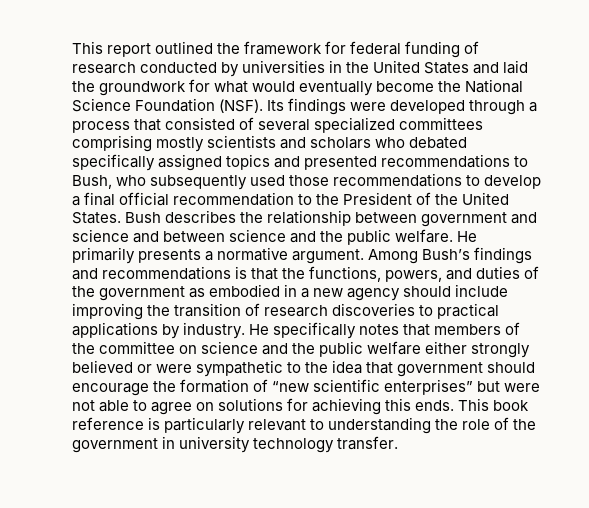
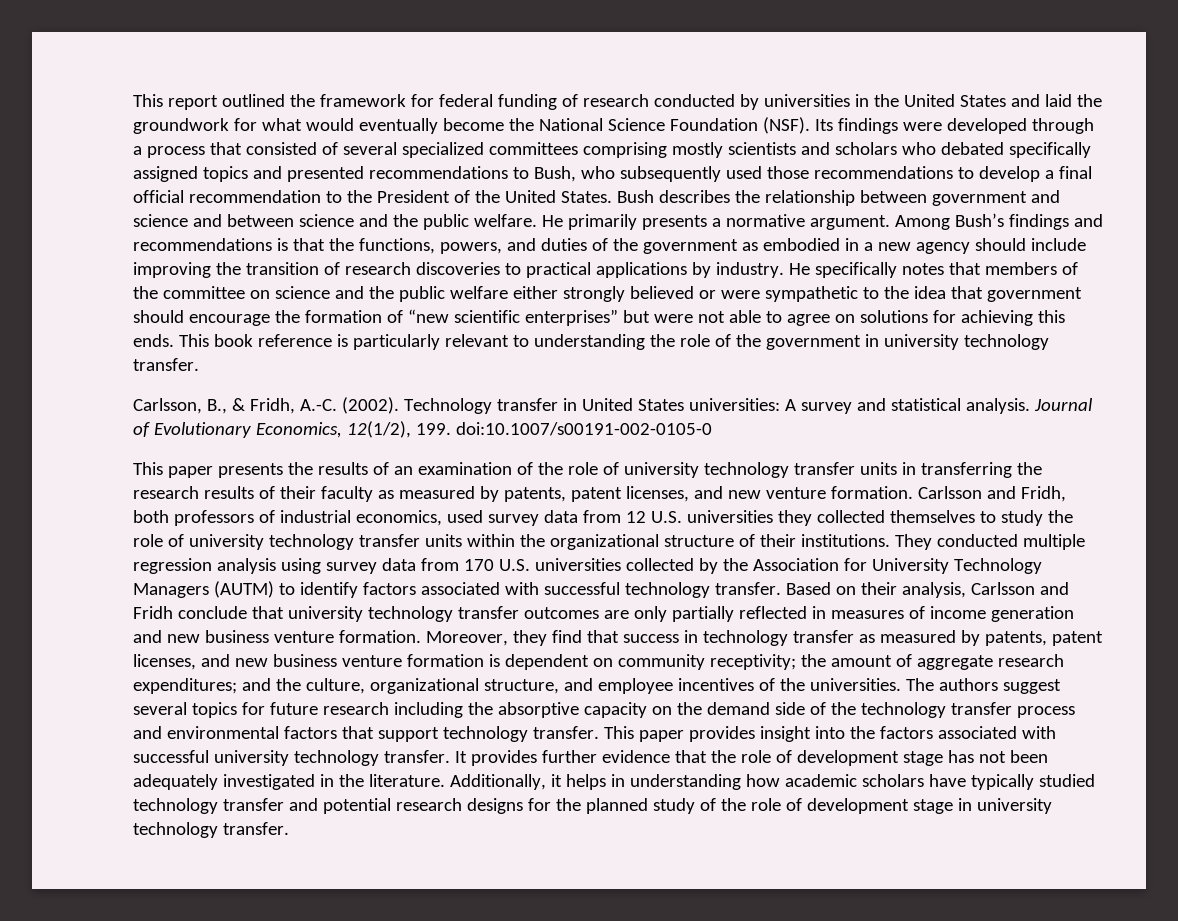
(398, 443) none -> [133,397,1094,414] [133,421,713,438] [133,462,1043,478] [133,486,1067,502] [133,510,1074,526] [133,534,1086,550] [133,558,1043,574] [133,581,1070,598] [133,606,1075,622] [133,630,1104,646] [133,654,1065,670] [133,678,1062,694] [133,702,1076,718] [133,726,1057,742] [133,750,1049,766] [133,774,1096,790] [133,798,1053,814] [133,822,290,838] // Carlsson, B., & Fridh, A.-C. (2002). Technology transfer in United States universities: A survey and statistical analysis. Journal of Evolutionary Economics, 12(1/2), 199. doi:10.1007/s00191-002-0105-0 // This paper presents the results of an examination of the role of university technology transfer units in transferring the research results of their faculty as measured by patents, patent licenses, and new venture formation. Carlsson and Fridh, both professors of industrial economics, used survey data from 12 U.S. universities they collected themselves to study the role of university technology transfer units within the organizational structure of their institutions. They conducted multiple regression analysis using survey data from 170 U.S. universities collected by the Association for University Technology Managers (AUTM) to identify factors associated with successful technology transfer. Based on their analysis, Carlsson and Fridh conclude that university technology transfer outcomes are only partially reflected in measures of income generation and new business venture formation. Moreover, they find that success in technology transfer as measured by patents, patent licenses, and new business venture formation is dependent on community receptivity; the amount of aggregate research expenditures; and the culture, organizational structure, and employee incentives of the universities. The authors suggest several topics for future research including the absorptive capacity on the demand side of the technology transfer process and environmental factors that support technology transfer. This paper provides insight into the factors associated with successful university technology transfer. It provides further evidence that the role of development stage has not been adequately investigated in the literature. Additionally, it helps in understanding how academic scholars have typically studied technology transfer and potential research designs for the planned study of the role of development stage in university technology transfer.

